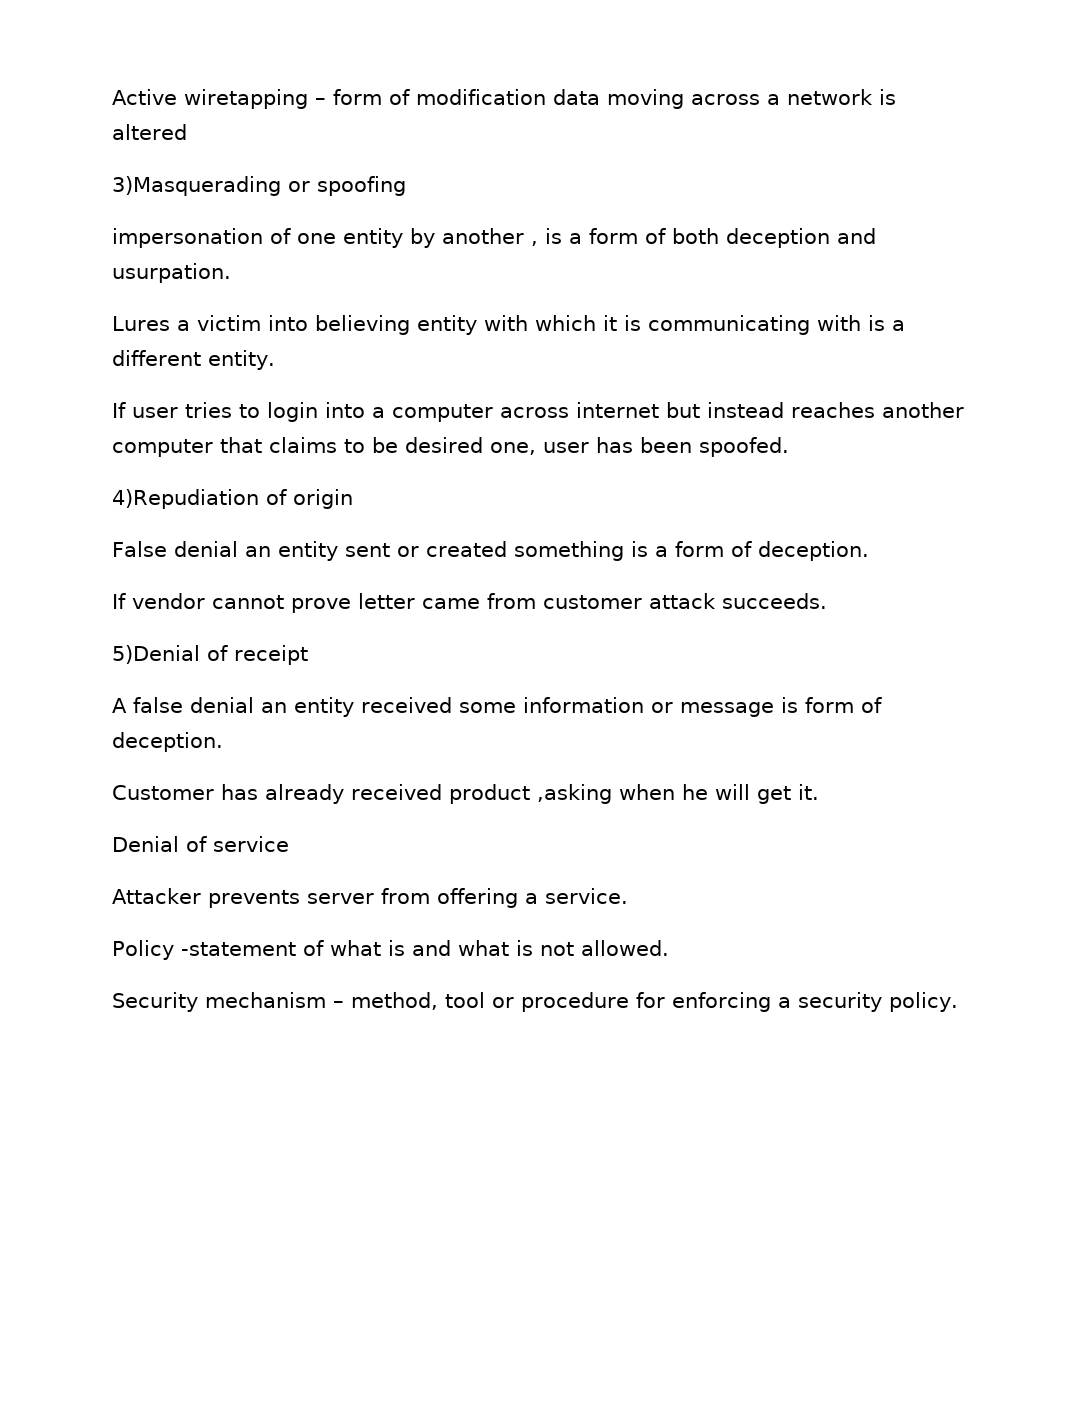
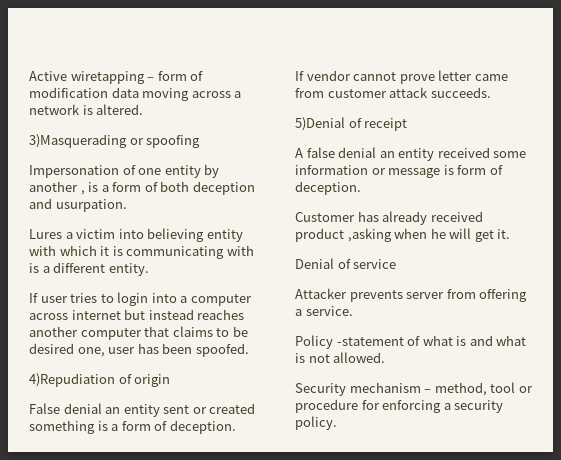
[112,124,187,140] altered -> [96,104,144,115] altered.
[112,228,263,248] impersonation -> [29,165,119,178] Impersonation

